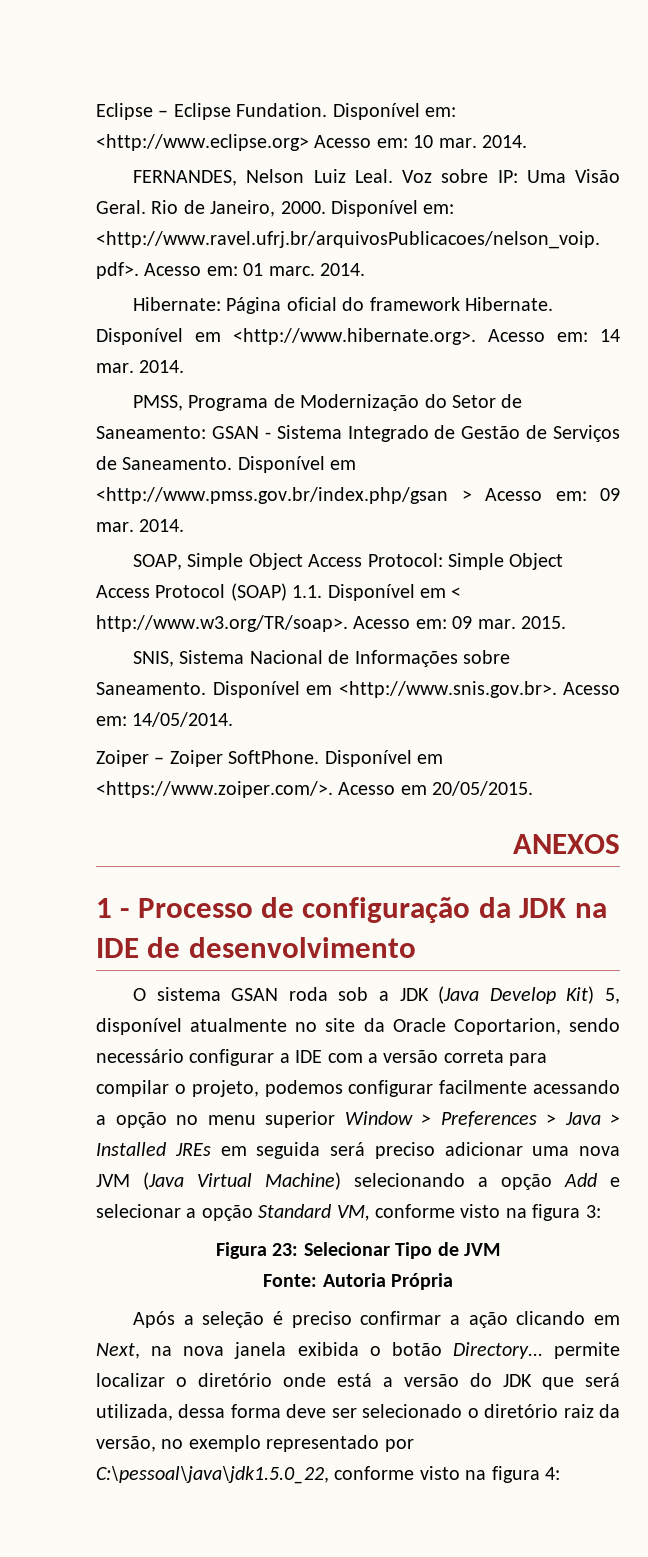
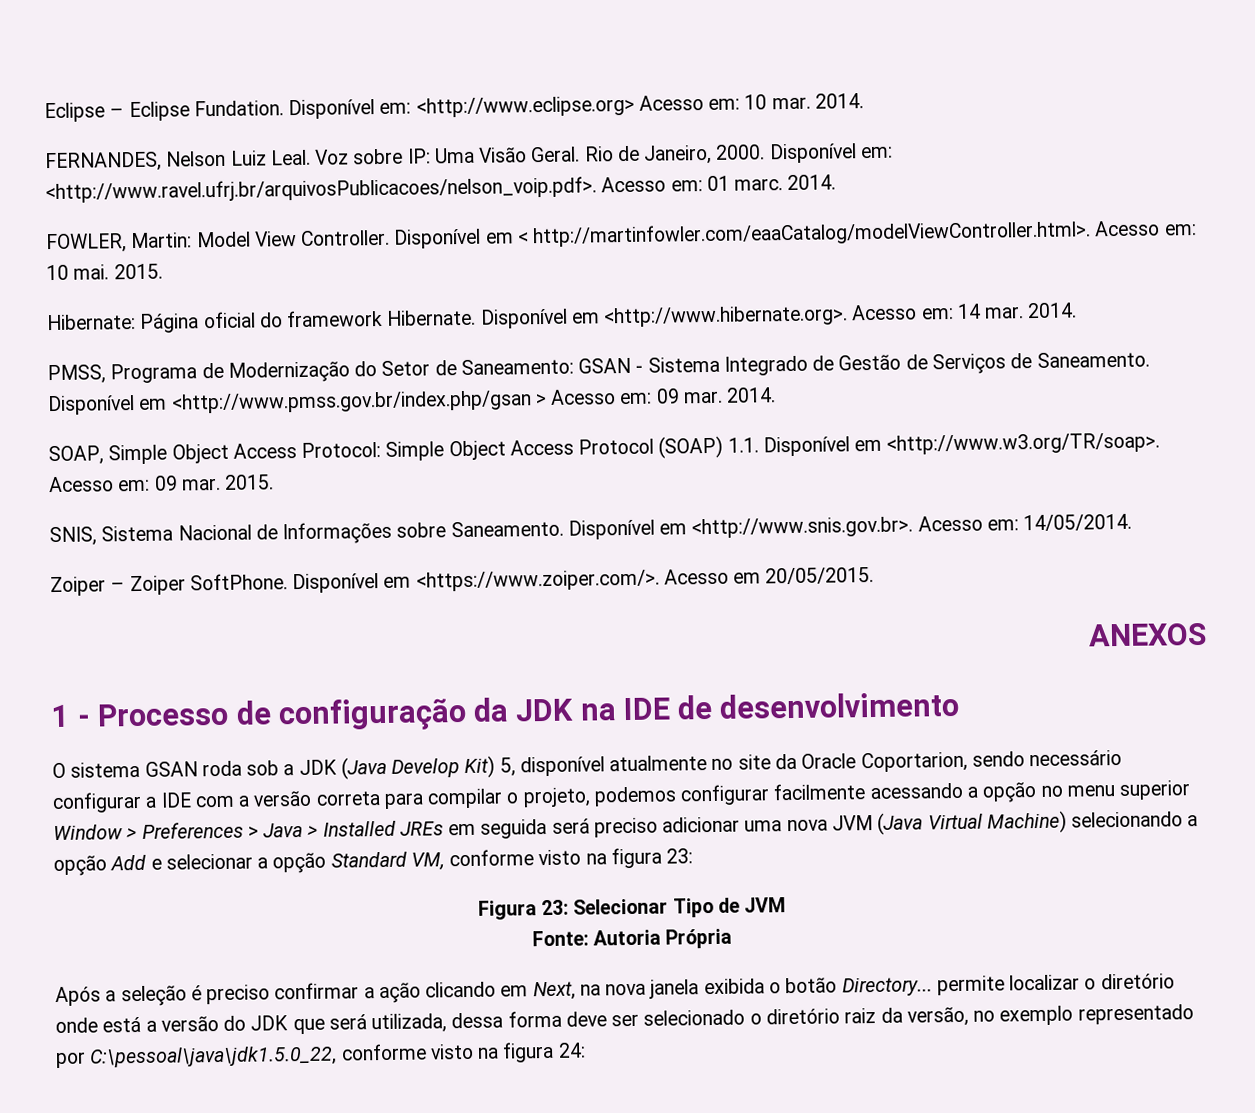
(365, 269) none -> [46,220,1197,254] [46,263,163,281] // FOWLER, Martin: Model View Controller. Disponível em < http://martinfowler.com/eaaCatalog/modelViewController.html>. Acesso em: 10 mai. 2015.
[451,587,462,598] [96,615,348,632] < http://www.w3.org/TR/soap>. -> [886,432,1161,455] <http://www.w3.org/TR/soap>.
[585,1205,601,1218] 3: -> [666,848,694,864] 23:
[544,1467,560,1480] 4: -> [557,1042,586,1058] 24:

